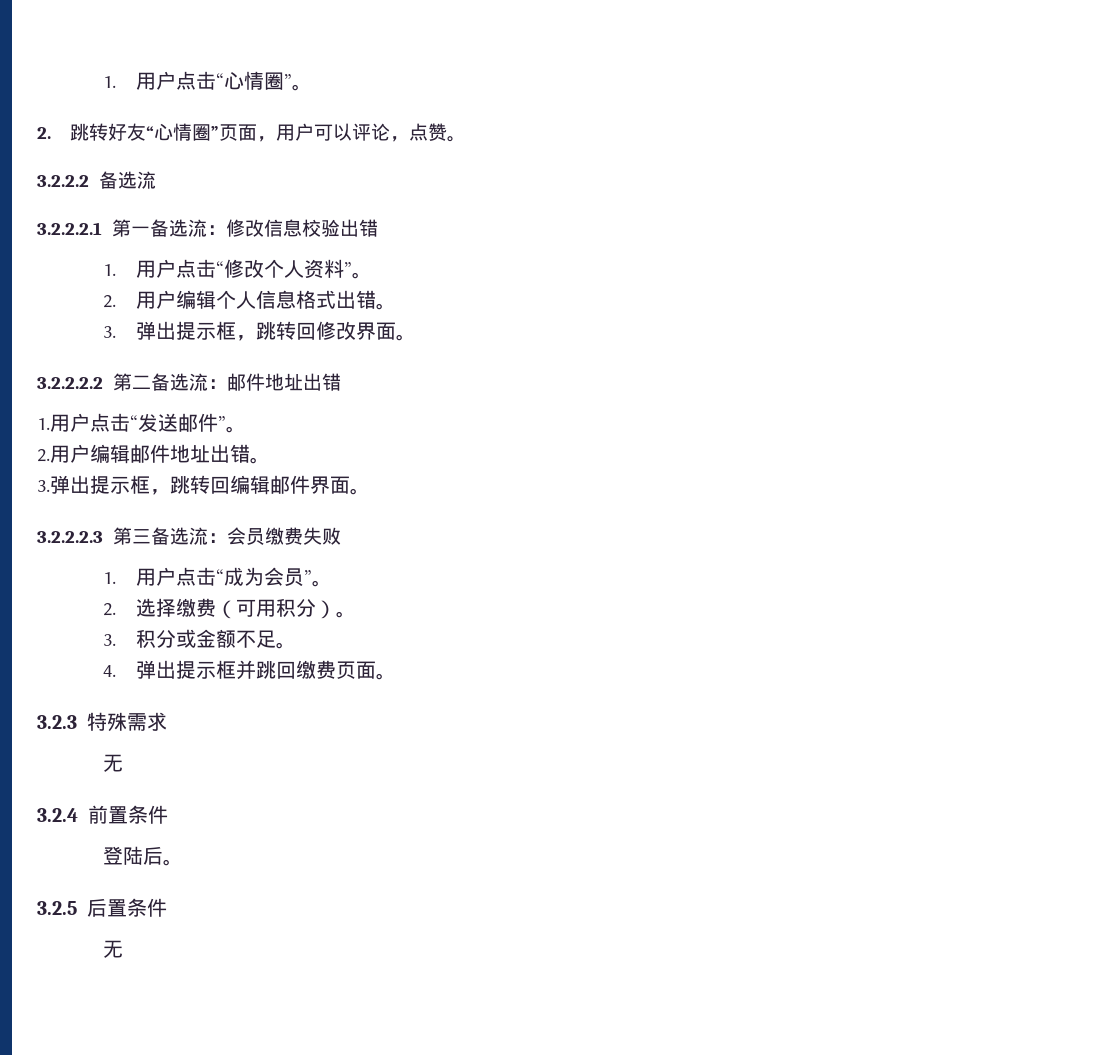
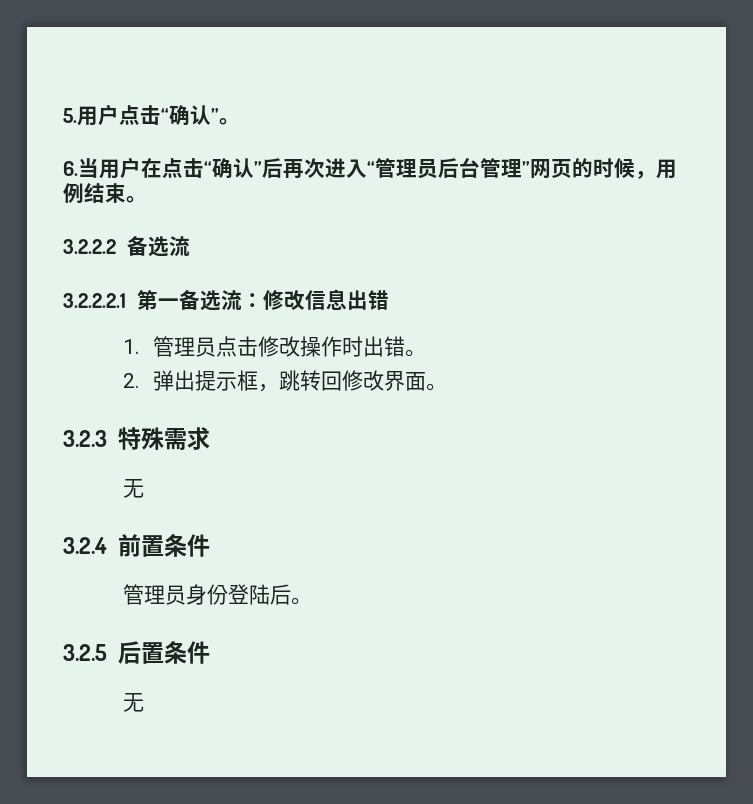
[103,71,313,91] [37,123,448,142] 1.用户点击“心情圈”。 // 2.跳转好友“心情圈”页面，用户可以评论，点赞 -> [63,104,240,126] [63,157,677,179] [63,183,126,203] 5.用户点击“确认”。 // 6.当用户在点击“确认”后再次进入“管理员后台管理”网页的时候，用例结束
[302,219,378,237] [103,259,373,279] [103,290,397,310] [103,326,117,338] 校验出错 // 1.用户点击“修改个人资料”。 // 2.用户编辑个人信息格式出错。 // 3. -> [346,290,389,310] [122,336,426,357] [122,373,140,388] 出错 // 1.管理员点击修改操作时出错。 // 2.
[37,373,341,391] [37,413,246,433] [37,444,270,464] [37,475,370,495] [37,527,341,545] [103,567,333,587] [103,598,357,619] [103,629,297,649] [103,660,397,680] // 3.2.2.2.2第二备选流：邮件地址出错 // 1.用户点击“发送邮件”。 // 2.用户编辑邮件地址出错。 // 3.弹出提示框，跳转回编辑邮件界面。 // 3.2.2.2.3第三备选流：会员缴费失败 // 1.用户点击“成为会员”。 // 2.选择缴费（可用积分）。 // 3.积分或金额不足。 // 4.弹出提示框并跳回缴费页面。 -> (447, 387) none
(168, 814) none -> [122,584,228,605] 管理员身份

